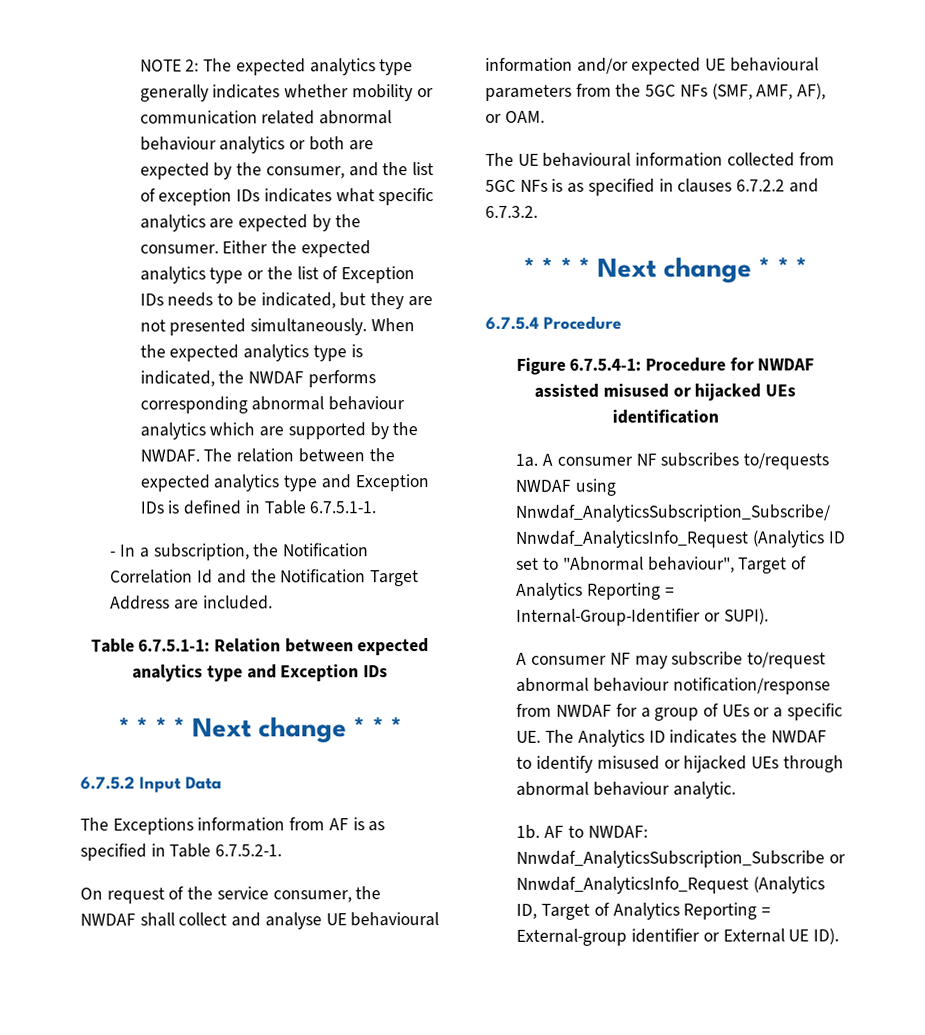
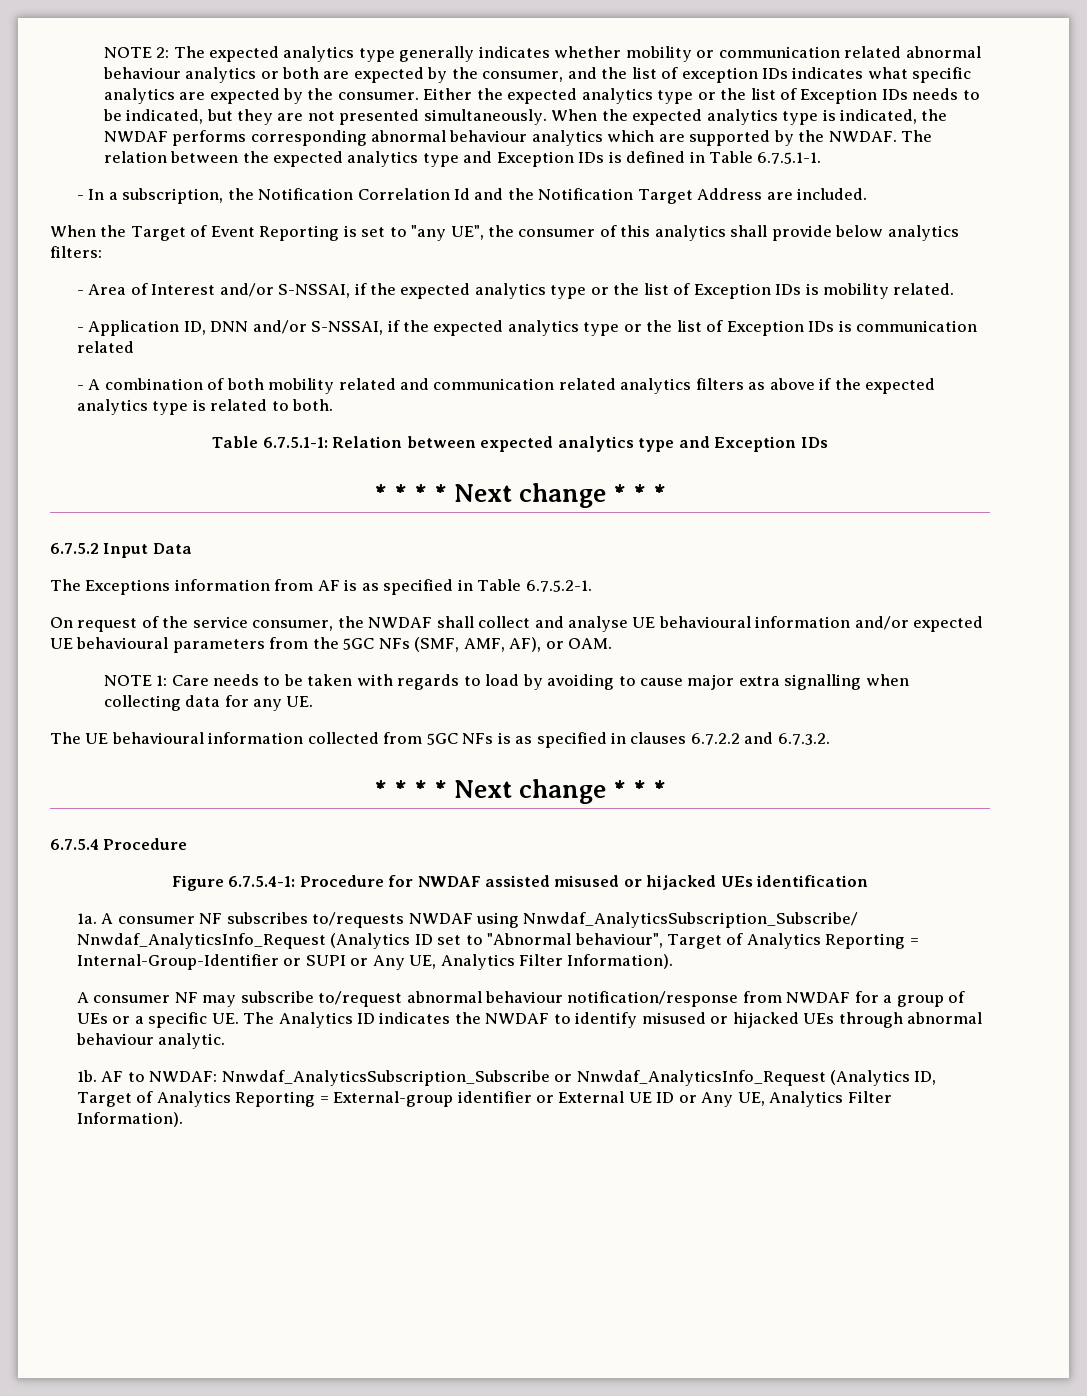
(273, 602) none -> [50,225,959,241] [50,246,102,258] [76,283,955,299] [76,320,977,336] [76,341,134,353] [76,378,936,394] [76,399,334,415] // When the Target of Event Reporting is set to "any UE", the consumer of this analytics shall provide below analytics filters: // - Area of Interest and/or S-NSSAI, if the expected analytics type or the list of Exception IDs is mobility related. // - Application ID, DNN and/or S-NSSAI, if the expected analytics type or the list of Exception IDs is communication related // - A combination of both mobility related and communication related analytics filters as above if the expected analytics type is related to both.
(545, 116) none -> [103,674,909,690] [103,695,314,711] // NOTE 1: Care needs to be taken with regards to load by avoiding to cause major extra signalling when collecting data for any UE.
[723,608,769,625] SUPI). -> [305,954,674,970] SUPI or Any UE, Analytics Filter Information).
[812,928,839,945] ID). -> [656,1091,892,1107] [76,1112,183,1127] ID or Any UE, Analytics Filter Information).

